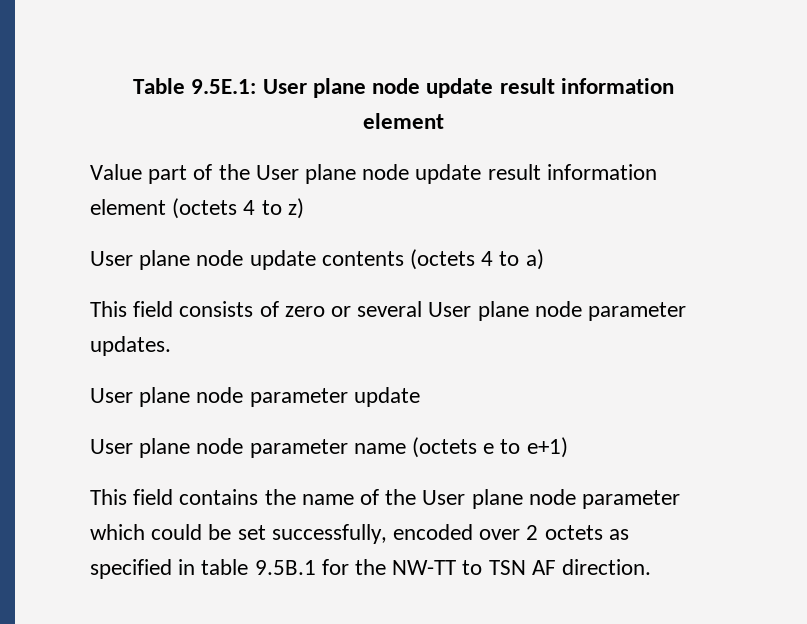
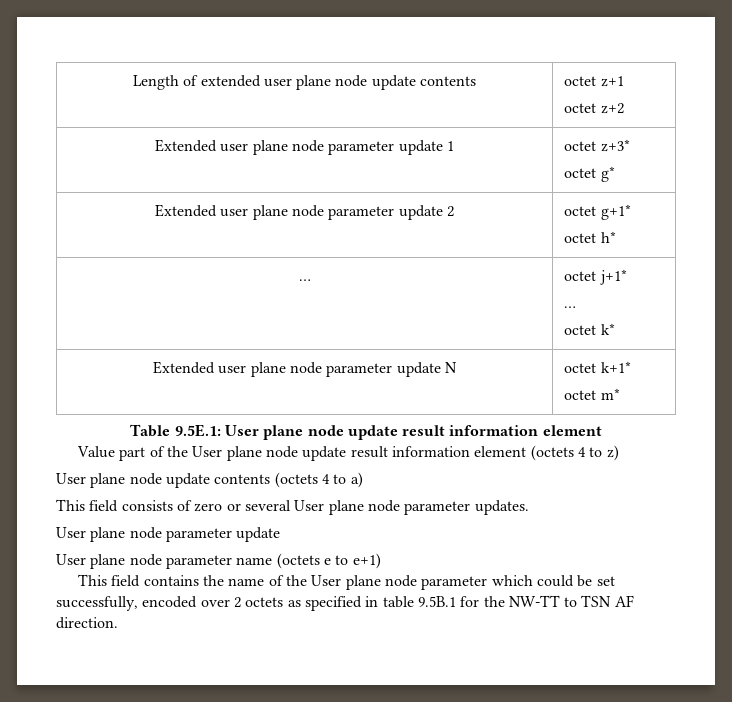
(133, 86) none -> [132,75,477,90] [564,76,624,87] [564,103,624,114] [155,139,454,155] [564,139,630,152] [564,166,615,182] [155,204,454,220] [564,204,631,220] [564,231,616,243] [298,279,311,281] [564,269,627,285] [564,306,577,308] [564,323,615,335] [153,361,457,377] [564,361,631,373] [564,388,620,400] Length of extended user plane node update contents | octet z+1 // octet z+2 // Extended user plane node parameter update 1 | octet z+3* // octet g* // Extended user plane node parameter update 2 | octet g+1* // octet h* // … | octet j+1* // … // octet k* // Extended user plane node parameter update N | octet k+1* // octet m* //

